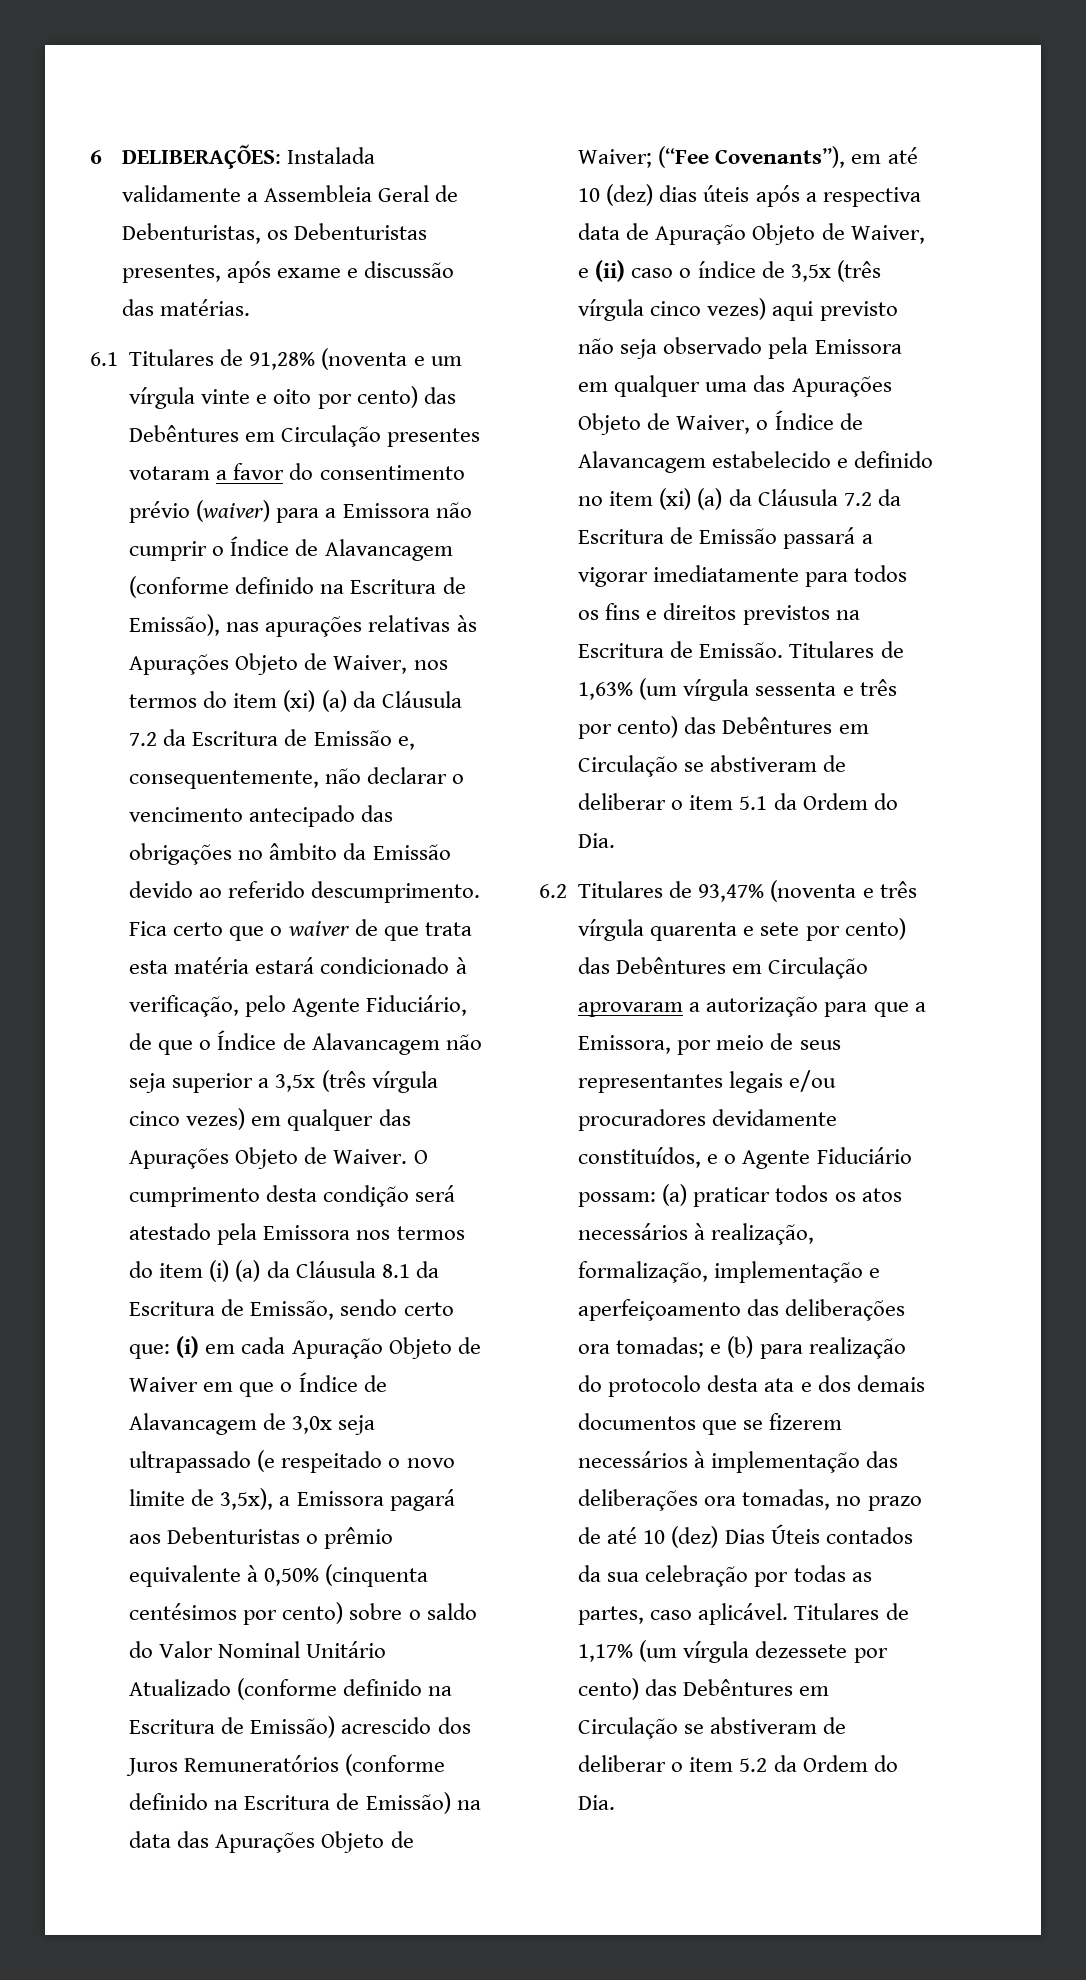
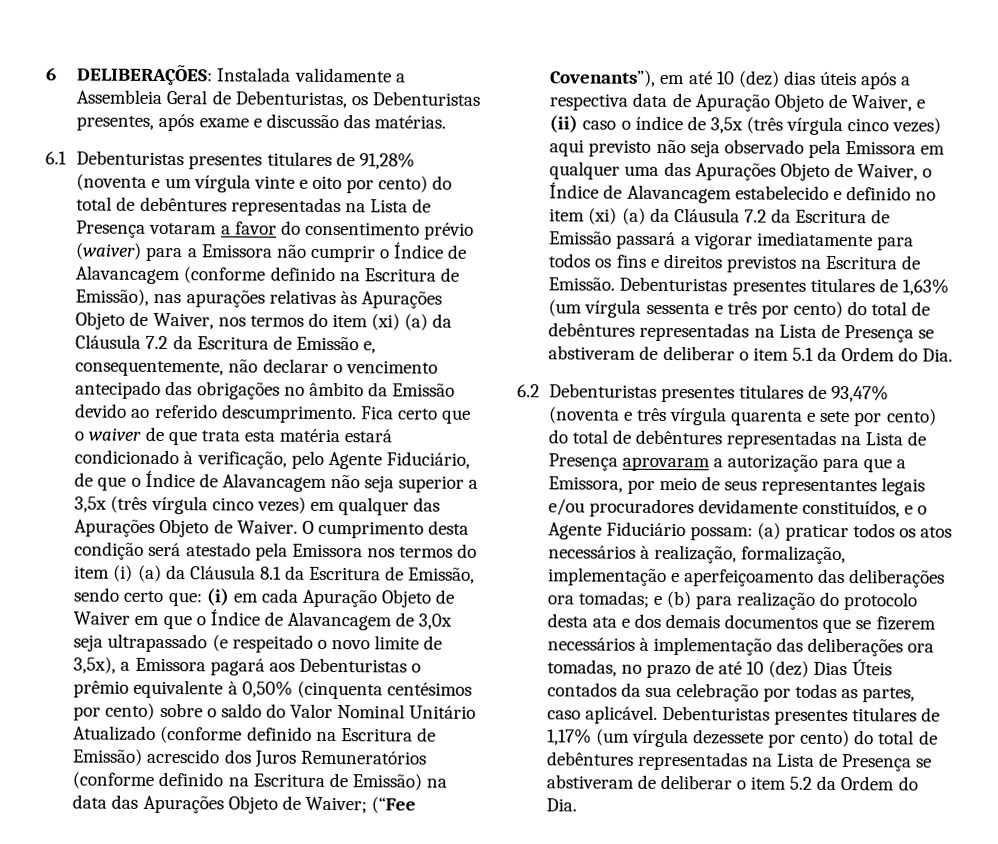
[129,349,215,366] Titulares -> [76,150,332,170] Debenturistas presentes titulares
[423,387,456,404] [129,425,481,447] das Debêntures em Circulação presentes -> [432,175,453,190] [76,196,432,217] [76,220,147,238] do total de debêntures representadas na Lista de Presença
[789,641,875,658] Titulares -> [619,276,875,296] Debenturistas presentes titulares
[684,717,869,734] [578,755,679,777] das Debêntures em Circulação -> [847,301,931,316] [548,322,914,343] do total de debêntures representadas na Lista de Presença
[578,881,664,898] Titulares -> [548,383,804,403] Debenturistas presentes titulares
[578,957,869,979] das Debêntures em Circulação -> [547,429,927,450] [547,453,618,471] do total de debêntures representadas na Lista de Presença
[794,1603,880,1620] Titulares -> [661,705,918,726] Debenturistas presentes titulares
[645,1679,830,1696] [578,1717,679,1739] das Debêntures em Circulação -> [854,730,938,745] [545,751,913,772] do total de debêntures representadas na Lista de Presença

